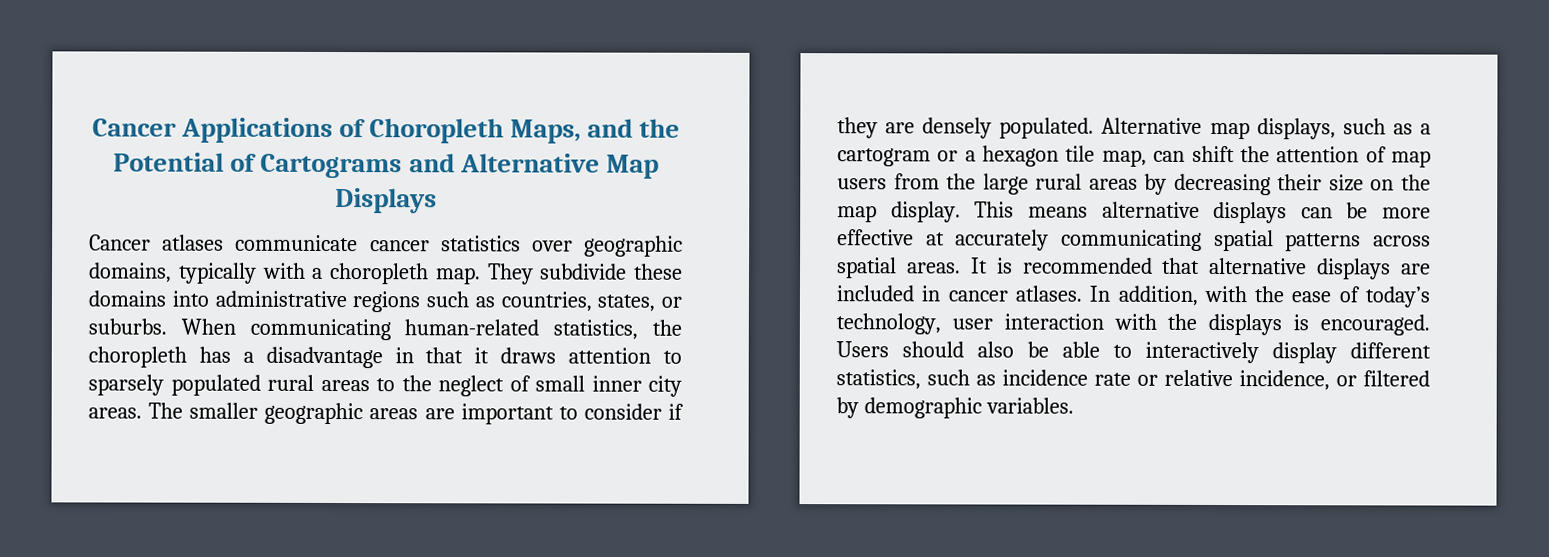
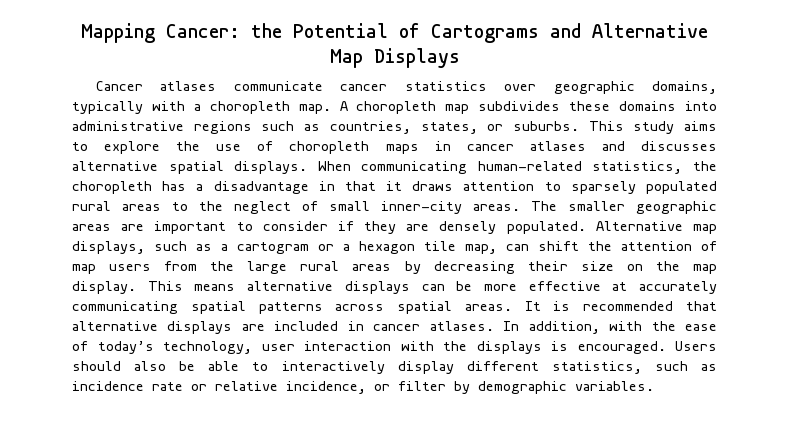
[91,117,634,144] Cancer Applications of Choropleth Maps, and -> [81,23,240,43] Mapping Cancer:
[486,263,628,285] They subdivide -> [339,101,561,114] A choropleth map subdivides
(167, 326) none -> [588,121,717,134] [72,141,718,154] [72,161,308,174] This study aims to explore the use of choropleth maps in cancer atlases and discusses alternative spatial displays.
[591,375,682,397] inner city -> [381,201,462,214] inner-city
[1363,370,1430,387] filtered -> [398,381,446,391] filter

